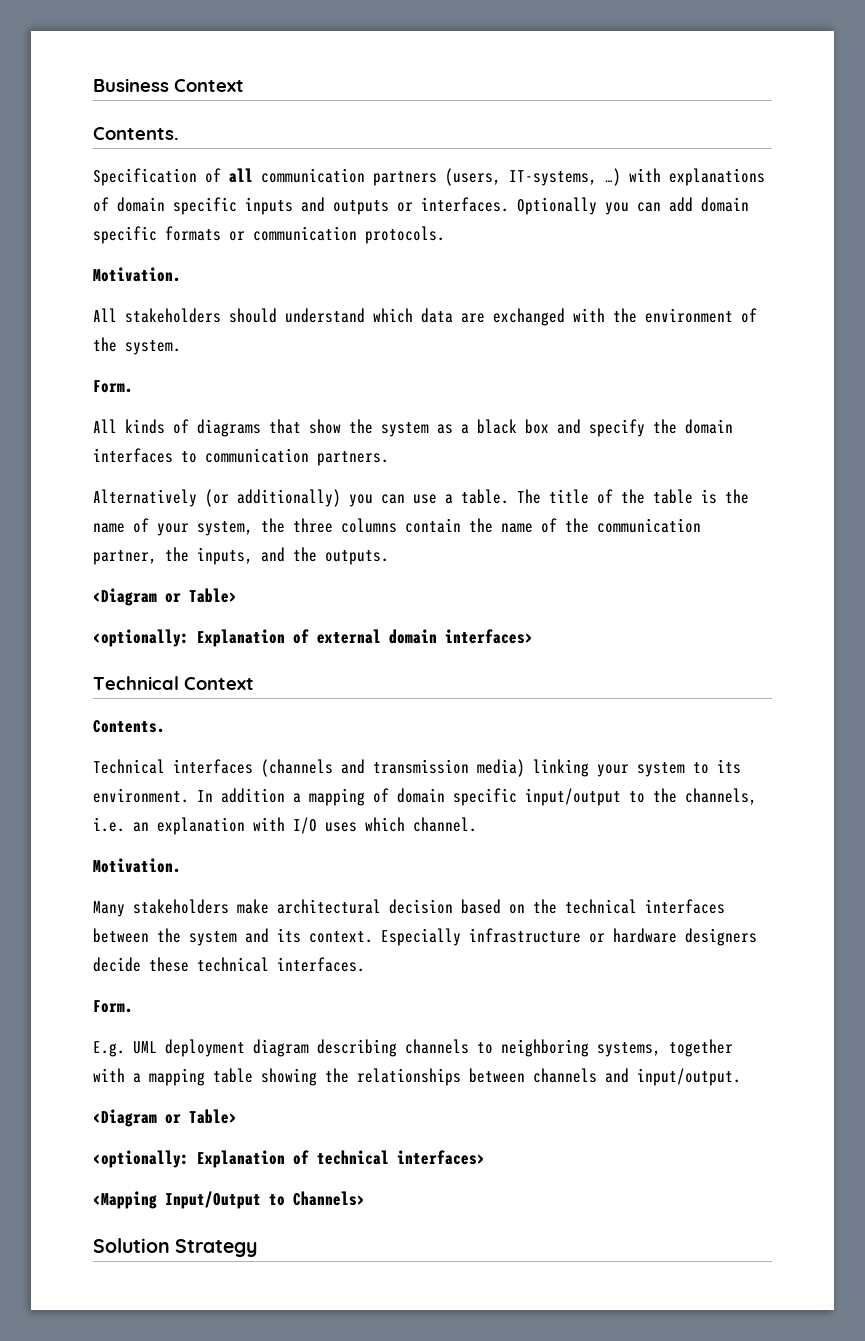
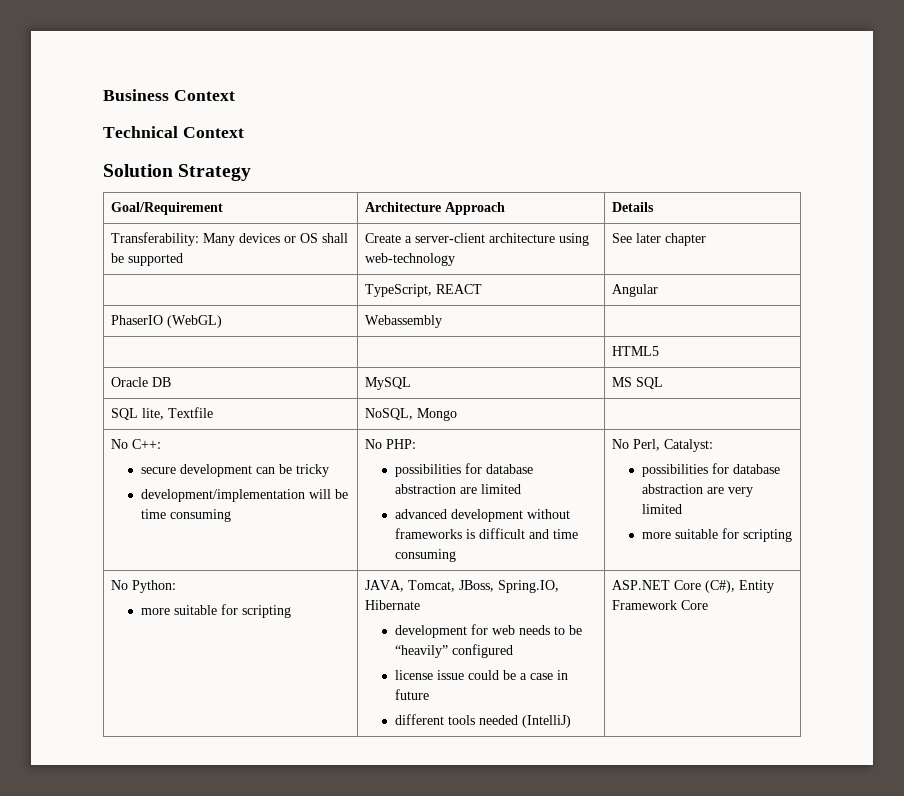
[93,127,179,140] [93,168,765,186] [93,197,749,215] [93,226,445,244] [93,267,181,282] [93,308,757,326] [93,337,181,355] [93,380,133,393] [93,419,733,437] [93,448,389,466] [93,489,749,507] [93,518,701,536] [93,547,389,565] [93,588,237,606] [93,629,533,647] [93,676,254,690] [93,720,165,733] [93,759,741,777] [93,788,757,806] [93,817,477,835] [93,858,181,873] [93,899,725,917] [93,928,757,946] [93,957,365,972] [93,1000,133,1013] [93,1039,733,1057] [93,1068,741,1086] [93,1109,237,1127] [93,1150,485,1168] [93,1191,365,1209] [93,1238,258,1257] Contents. // Specification of all communication partners (users, IT-systems, …) with explanations of domain specific inputs and outputs or interfaces. Optionally you can add domain specific formats or communication protocols. // Motivation. // All stakeholders should understand which data are exchanged with the environment of the system. // Form. // All kinds of diagrams that show the system as a black box and specify the domain interfaces to communication partners. // Alternatively (or additionally) you can use a table. The title of the table is the name of your system, the three columns contain the name of the communication partner, the inputs, and the outputs. // <Diagram or Table> // <optionally: Explanation of external domain interfaces> // Technical Context // Contents. // Technical interfaces (channels and transmission media) linking your system to its environment. In addition a mapping of domain specific input/output to the channels, i.e. an explanation with I/O uses which channel. // Motivation. // Many stakeholders make architectural decision based on the technical interfaces between the system and its context. Especially infrastructure or hardware designers decide these technical interfaces. // Form. // E.g. UML deployment diagram describing channels to neighboring systems, together with a mapping table showing the relationships between channels and input/output. // <Diagram or Table> // <optionally: Explanation of technical interfaces> // <Mapping Input/Output to Channels> // Solution Strategy -> [103,126,244,138] [103,164,252,181] [110,202,223,215] [364,202,505,215] [611,202,654,212] [110,232,348,246] [110,253,183,266] [364,233,589,246] [364,253,455,266] [611,233,706,246] [364,284,482,297] [611,284,658,297] [110,315,222,328] [364,315,442,328] [611,346,659,356] [110,377,171,387] [364,377,411,390] [611,377,663,389] [110,407,213,420] [364,408,457,421] [110,439,161,449] [140,464,329,477] [140,489,348,502] [140,509,231,522] [364,439,416,449] [394,463,533,477] [394,484,521,494] [394,509,570,522] [394,528,578,539] [394,549,456,562] [611,439,713,452] [641,463,780,477] [641,484,753,497] [641,504,682,514] [641,528,792,542] [110,580,176,593] [140,604,291,618] [364,580,559,593] [364,600,420,610] [394,624,582,638] [394,644,513,658] [394,670,568,680] [394,689,429,700] [394,714,571,728] [611,580,774,593] [611,600,708,610] Technical Context // Solution Strategy // Goal/Requirement | Architecture Approach | Details // Transferability: Many devices or OS shall be supported | Create a server-client architecture using web-technology | See later chapter // | TypeScript, REACT | Angular // PhaserIO (WebGL) | Webassembly | // | | HTML5 // Oracle DB | MySQL | MS SQL // SQL lite, Textfile | NoSQL, Mongo | // No C++: // secure development can be tricky // development/implementation will be time consuming | No PHP: // possibilities for database abstraction are limited // advanced development without frameworks is difficult and time consuming | No Perl, Catalyst: // possibilities for database abstraction are very limited // more suitable for scripting // No Python: // more suitable for scripting | JAVA, Tomcat, JBoss, Spring.IO, Hibernate // development for web needs to be “heavily” configured // license issue could be a case in future // different tools needed (IntelliJ) | ASP.NET Core (C#), Entity Framework Core

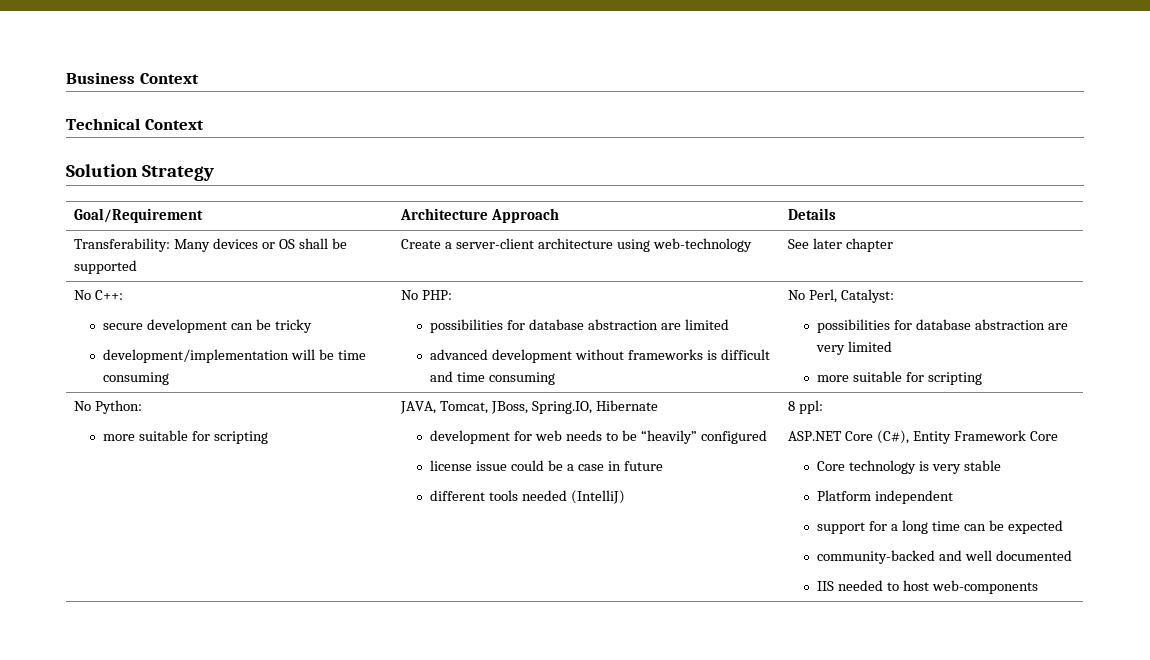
[364,284,482,297] [611,284,658,297] [110,315,222,328] [364,315,442,328] [611,346,659,356] [110,377,171,387] [364,377,411,390] [611,377,663,389] [110,407,213,420] [364,408,457,421] // | TypeScript, REACT | Angular // PhaserIO (WebGL) | Webassembly | // | | HTML5 // Oracle DB | MySQL | MS SQL // SQL lite, Textfile | NoSQL, Mongo | -> (893, 245) none
(571, 721) none -> [788,400,823,414] 8 ppl: //
(708, 605) none -> [817,460,1001,474] [817,490,954,504] [817,520,1063,534] [817,550,1072,564] [817,580,1038,594] // Core technology is very stable // Platform independent // support for a long time can be expected // community-backed and well documented // IIS needed to host web-components

